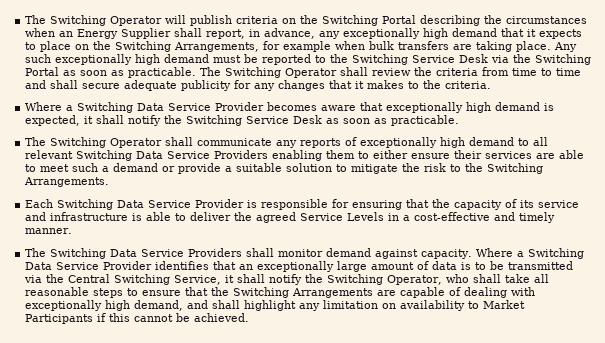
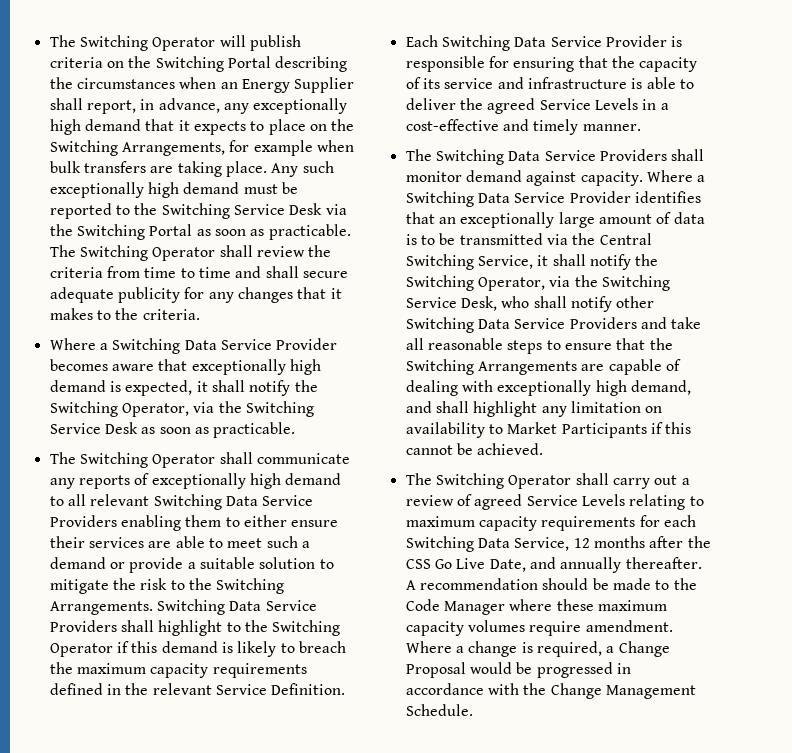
(243, 120) none -> [121,401,314,417] Operator, via the Switching
(110, 182) none -> [156,599,317,615] [49,620,341,636] [49,641,346,657] [49,662,307,678] [49,683,346,695] Switching Data Service Providers shall highlight to the Switching Operator if this demand is likely to breach the maximum capacity requirements defined in the relevant Service Definition.
[446,274,502,283] who shall -> [549,275,670,291] [405,296,655,312] [405,317,667,333] via the Switching Service Desk, who shall notify other Switching Data Service Providers and
(250, 317) none -> [405,473,690,489] [405,494,704,510] [405,515,696,531] [405,536,711,552] [405,557,702,573] [405,578,697,590] [405,599,667,615] [405,620,673,636] [405,641,670,657] [405,662,631,678] [405,683,696,699] [405,704,473,716] // The Switching Operator shall carry out a review of agreed Service Levels relating to maximum capacity requirements for each Switching Data Service, 12 months after the CSS Go Live Date, and annually thereafter. A recommendation should be made to the Code Manager where these maximum capacity volumes require amendment. Where a change is required, a Change Proposal would be progressed in accordance with the Change Management Schedule.

